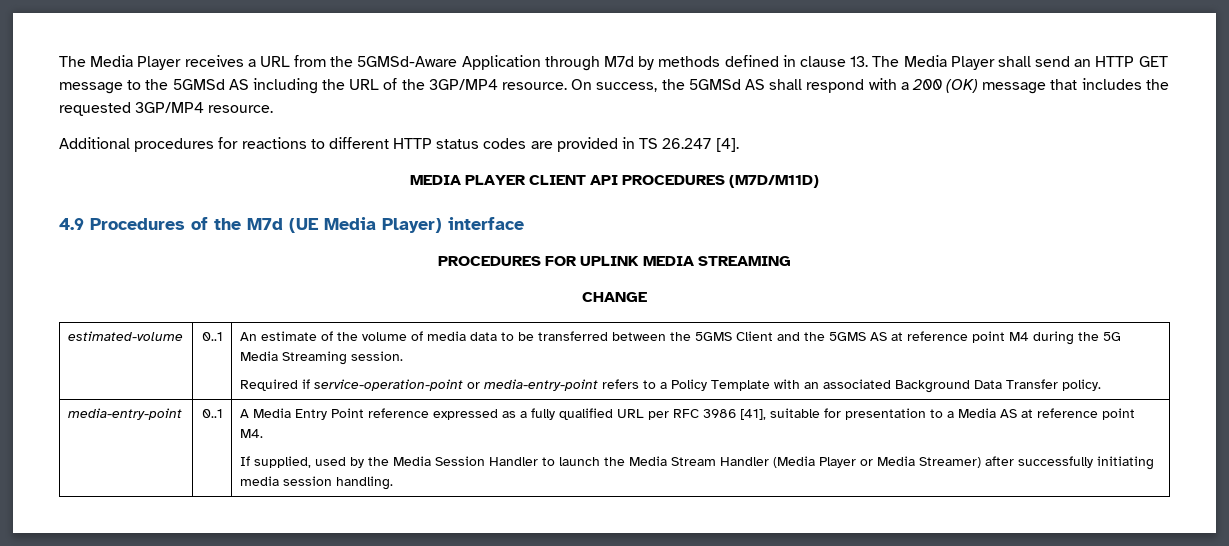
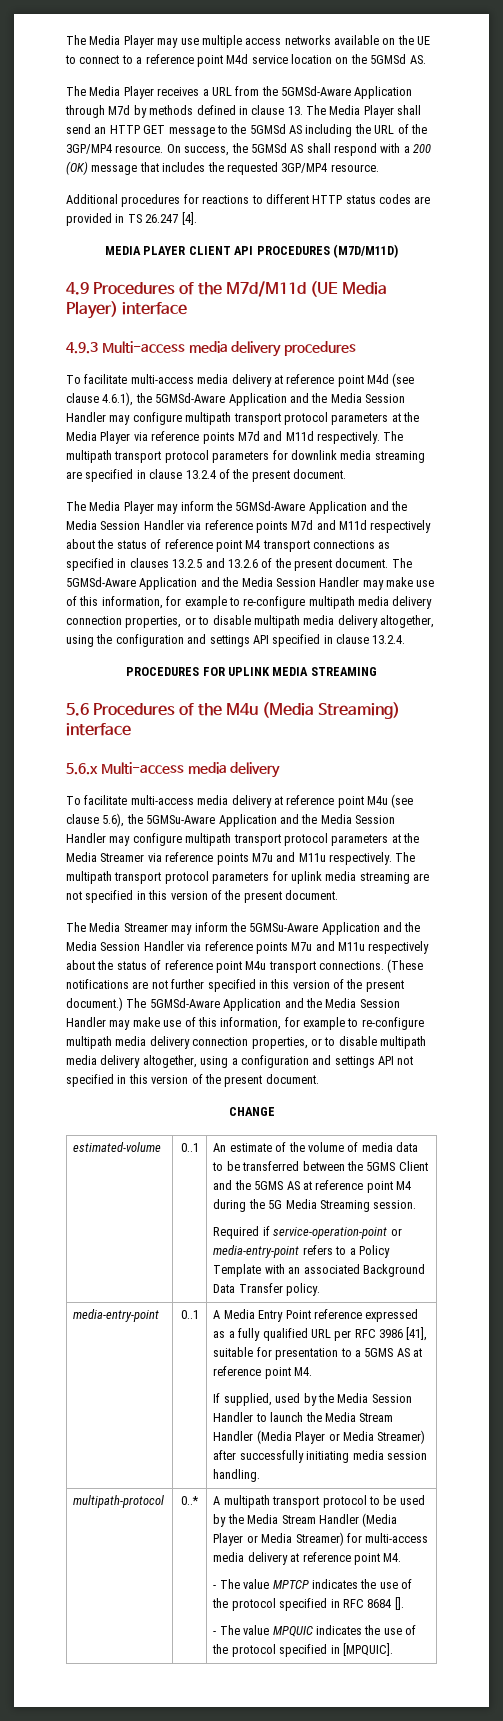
[59,55,182,70] The Media Player -> [66,35,431,48] [65,54,426,67] [66,86,154,99] The Media Player may use multiple access networks available on the UE to connect to a reference point M4d service location on the 5GMSd AS. // The Media Player
[247,218,283,230] M7d -> [225,281,306,297] M7d/M11d
(524, 223) none -> [66,341,357,357] [66,373,415,387] [66,392,405,406] [66,412,419,425] [66,431,404,444] [66,450,425,463] [66,469,346,482] [66,501,408,514] [66,520,432,533] [66,539,391,552] [66,558,412,571] [66,577,435,590] [66,596,433,609] [66,615,434,628] [66,634,406,647] // 4.9.3 Multi-access media delivery procedures // To facilitate multi-access media delivery at reference point M4d (see clause 4.6.1), the 5GMSd-Aware Application and the Media Session Handler may configure multipath transport protocol parameters at the Media Player via reference points M7d and M11d respectively. The multipath transport protocol parameters for downlink media streaming are specified in clause 13.2.4 of the present document. // The Media Player may inform the 5GMSd-Aware Application and the Media Session Handler via reference points M7d and M11d respectively about the status of reference point M4 transport connections as specified in clauses 13.2.5 and 13.2.6 of the present document. The 5GMSd-Aware Application and the Media Session Handler may make use of this information, for example to re-configure multipath media delivery connection properties, or to disable multipath media delivery altogether, using the configuration and settings API specified in clause 13.2.4.
(792, 261) none -> [66,702,401,719] [66,723,131,736] [66,762,281,778] [66,794,414,808] [66,813,395,827] [66,833,419,846] [66,852,416,865] [66,871,429,884] [66,890,338,903] [66,922,421,935] [66,941,430,954] [66,959,424,973] [66,979,404,992] [66,997,400,1011] [66,1017,424,1030] [66,1036,426,1049] [66,1055,414,1068] [66,1074,319,1087] // 5.6 Procedures of the M4u (Media Streaming) interface // 5.6.x Multi-access media delivery // To facilitate multi-access media delivery at reference point M4u (see clause 5.6), the 5GMSu-Aware Application and the Media Session Handler may configure multipath transport protocol parameters at the Media Streamer via reference points M7u and M11u respectively. The multipath transport protocol parameters for uplink media streaming are not specified in this version of the present document. // The Media Streamer may inform the 5GMSu-Aware Application and the Media Session Handler via reference points M7u and M11u respectively about the status of reference point M4u transport connections. (These notifications are not further specified in this version of the present document.) The 5GMSd-Aware Application and the Media Session Handler may make use of this information, for example to re-configure multipath media delivery connection properties, or to disable multipath media delivery altogether, using a configuration and settings API not specified in this version of the present document.
[957,408,996,418] Media -> [364,1348,394,1357] 5GMS
(393, 483) none -> [73,1495,165,1508] [181,1496,199,1505] [213,1495,425,1508] [213,1513,398,1527] [213,1532,429,1546] [213,1552,402,1565] [213,1579,413,1589] [212,1597,404,1611] [213,1625,417,1637] [212,1643,393,1657] // multipath-protocol | 0..* | A multipath transport protocol to be used by the Media Stream Handler (Media Player or Media Streamer) for multi-access media delivery at reference point M4. // - The value MPTCP indicates the use of the protocol specified in RFC 8684 []. // - The value MPQUIC indicates the use of the protocol specified in [MPQUIC].

